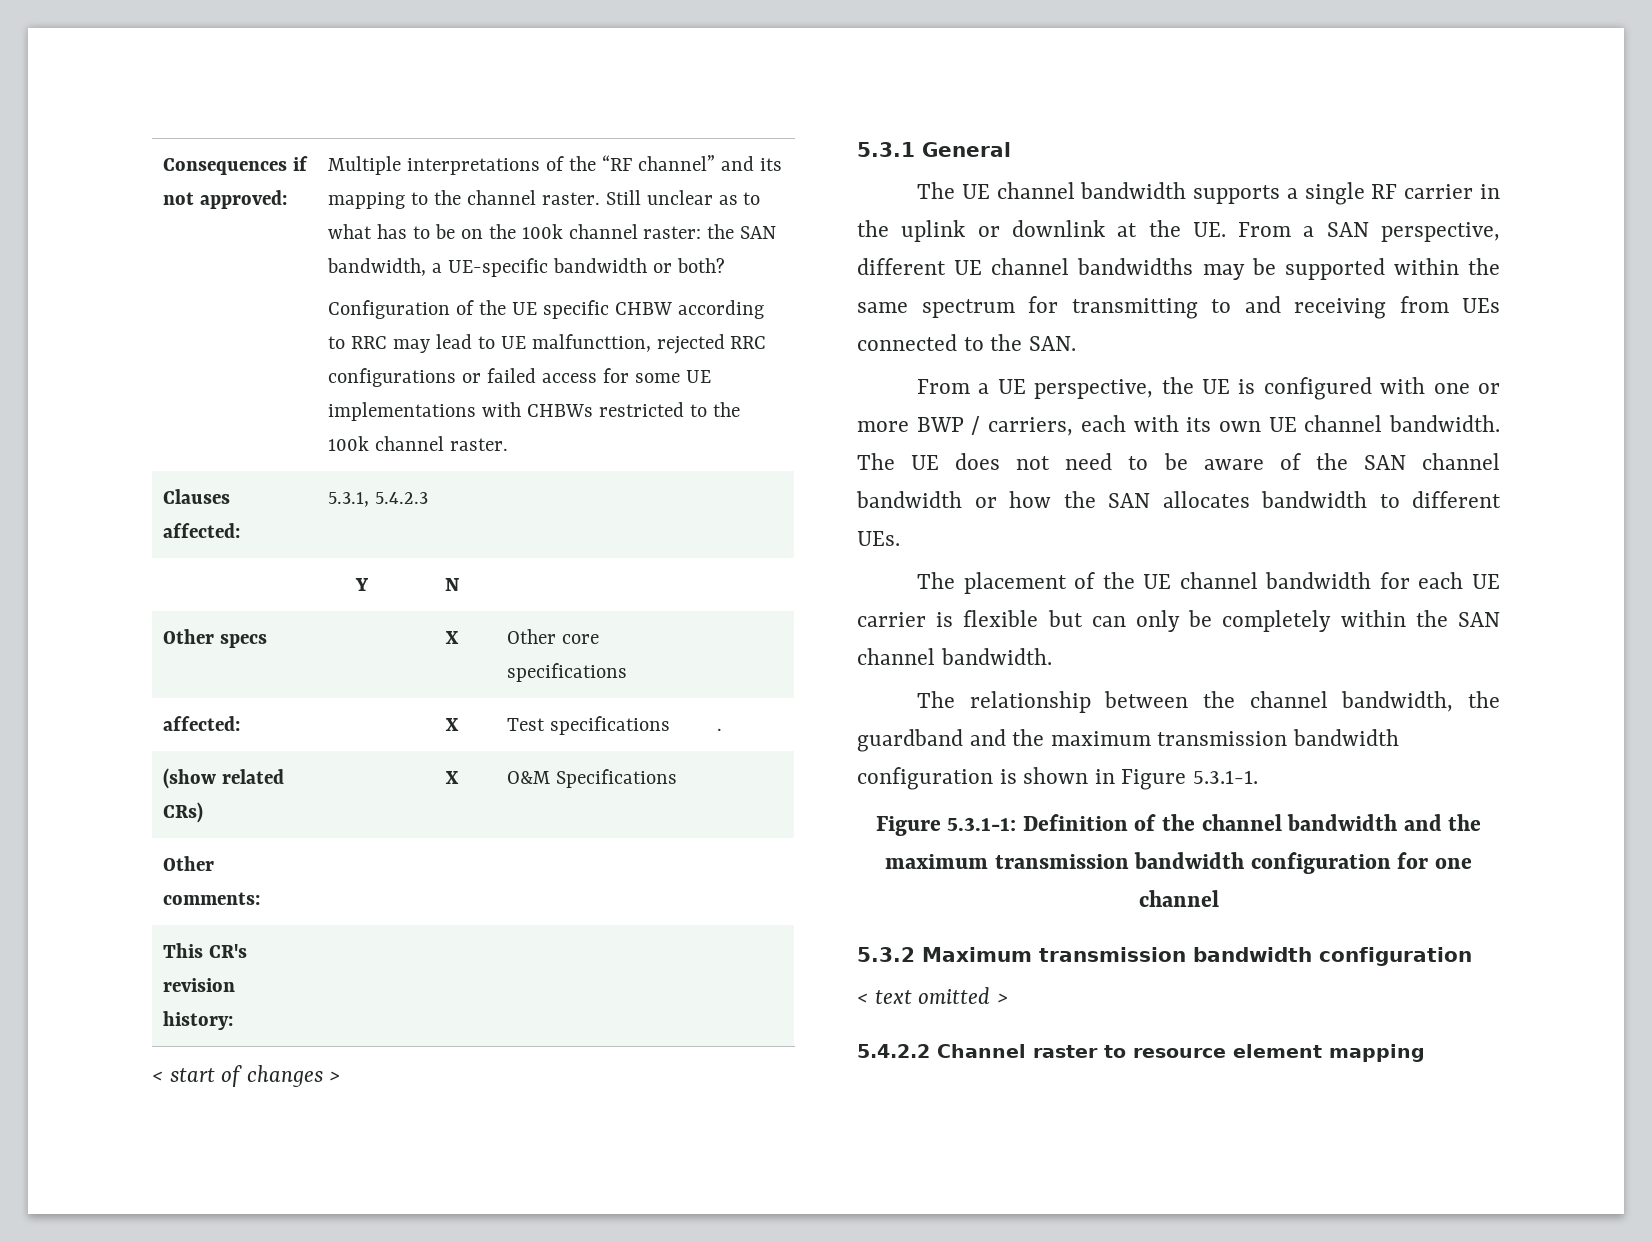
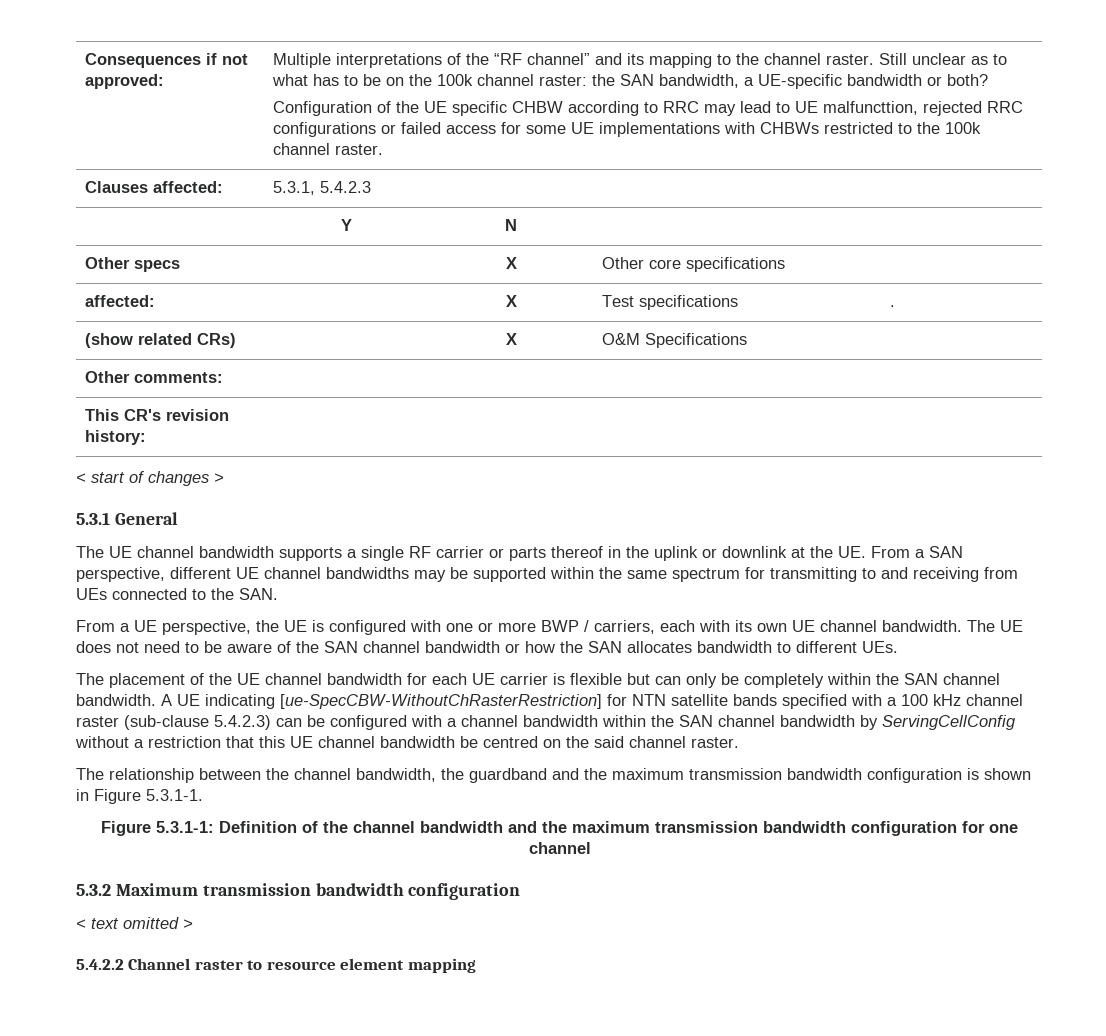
(1474, 191) none -> [489,546,603,561] or parts thereof
(1052, 656) none -> [161,694,1023,709] [76,715,1016,730] [75,736,739,748] A UE indicating [ue-SpecCBW-WithoutChRasterRestriction] for NTN satellite bands specified with a 100 kHz channel raster (sub-clause 5.4.2.3) can be configured with a channel bandwidth within the SAN channel bandwidth by ServingCellConfig without a restriction that this UE channel bandwidth be centred on the said channel raster.

